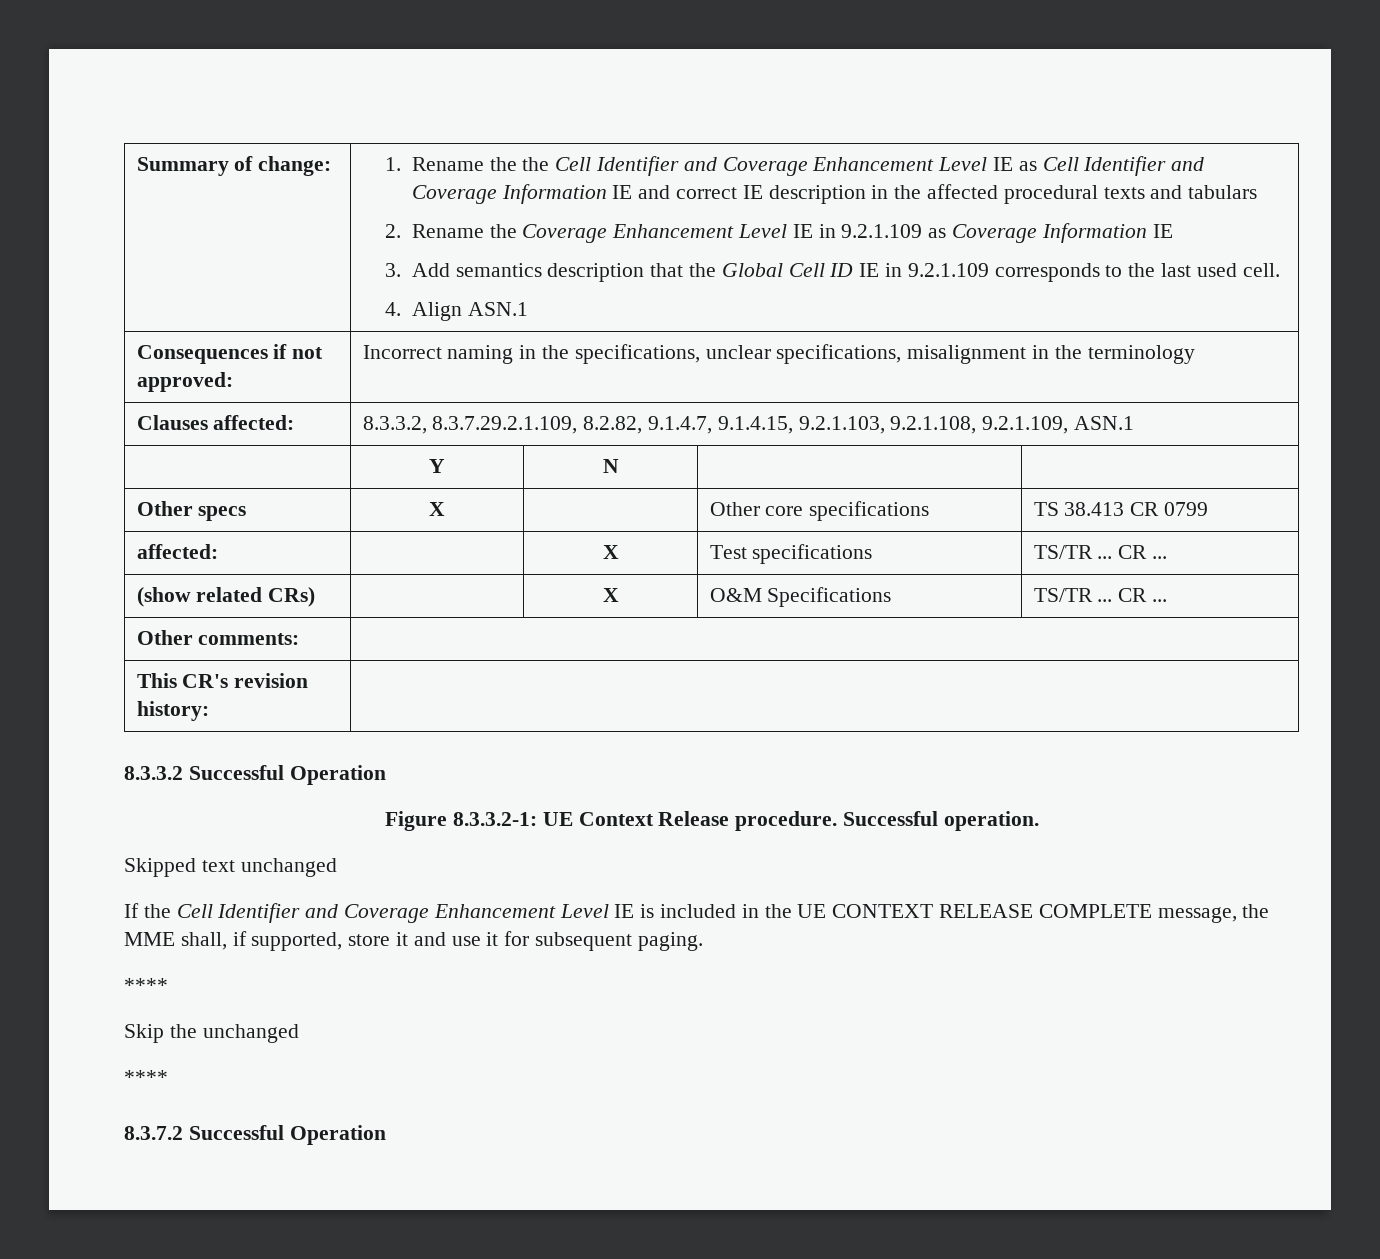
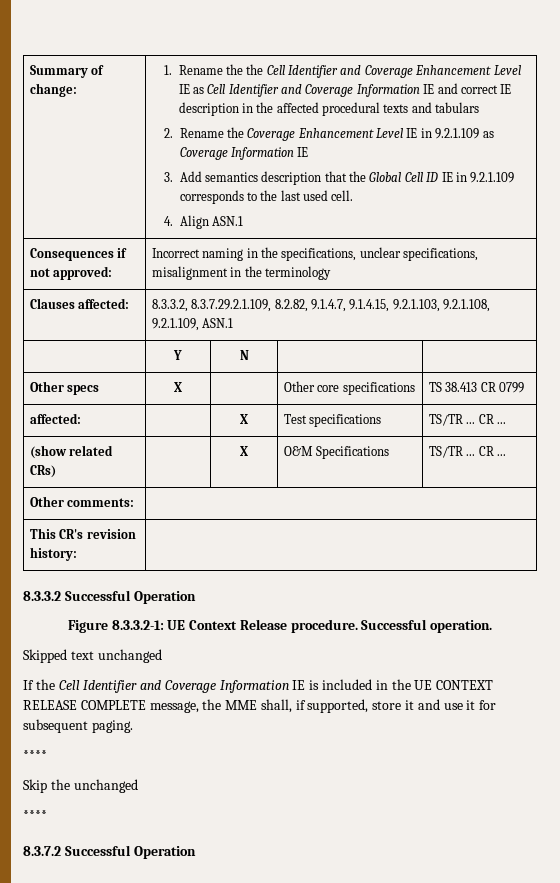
[433,904,609,918] Enhancement Level -> [219,680,289,693] Information

